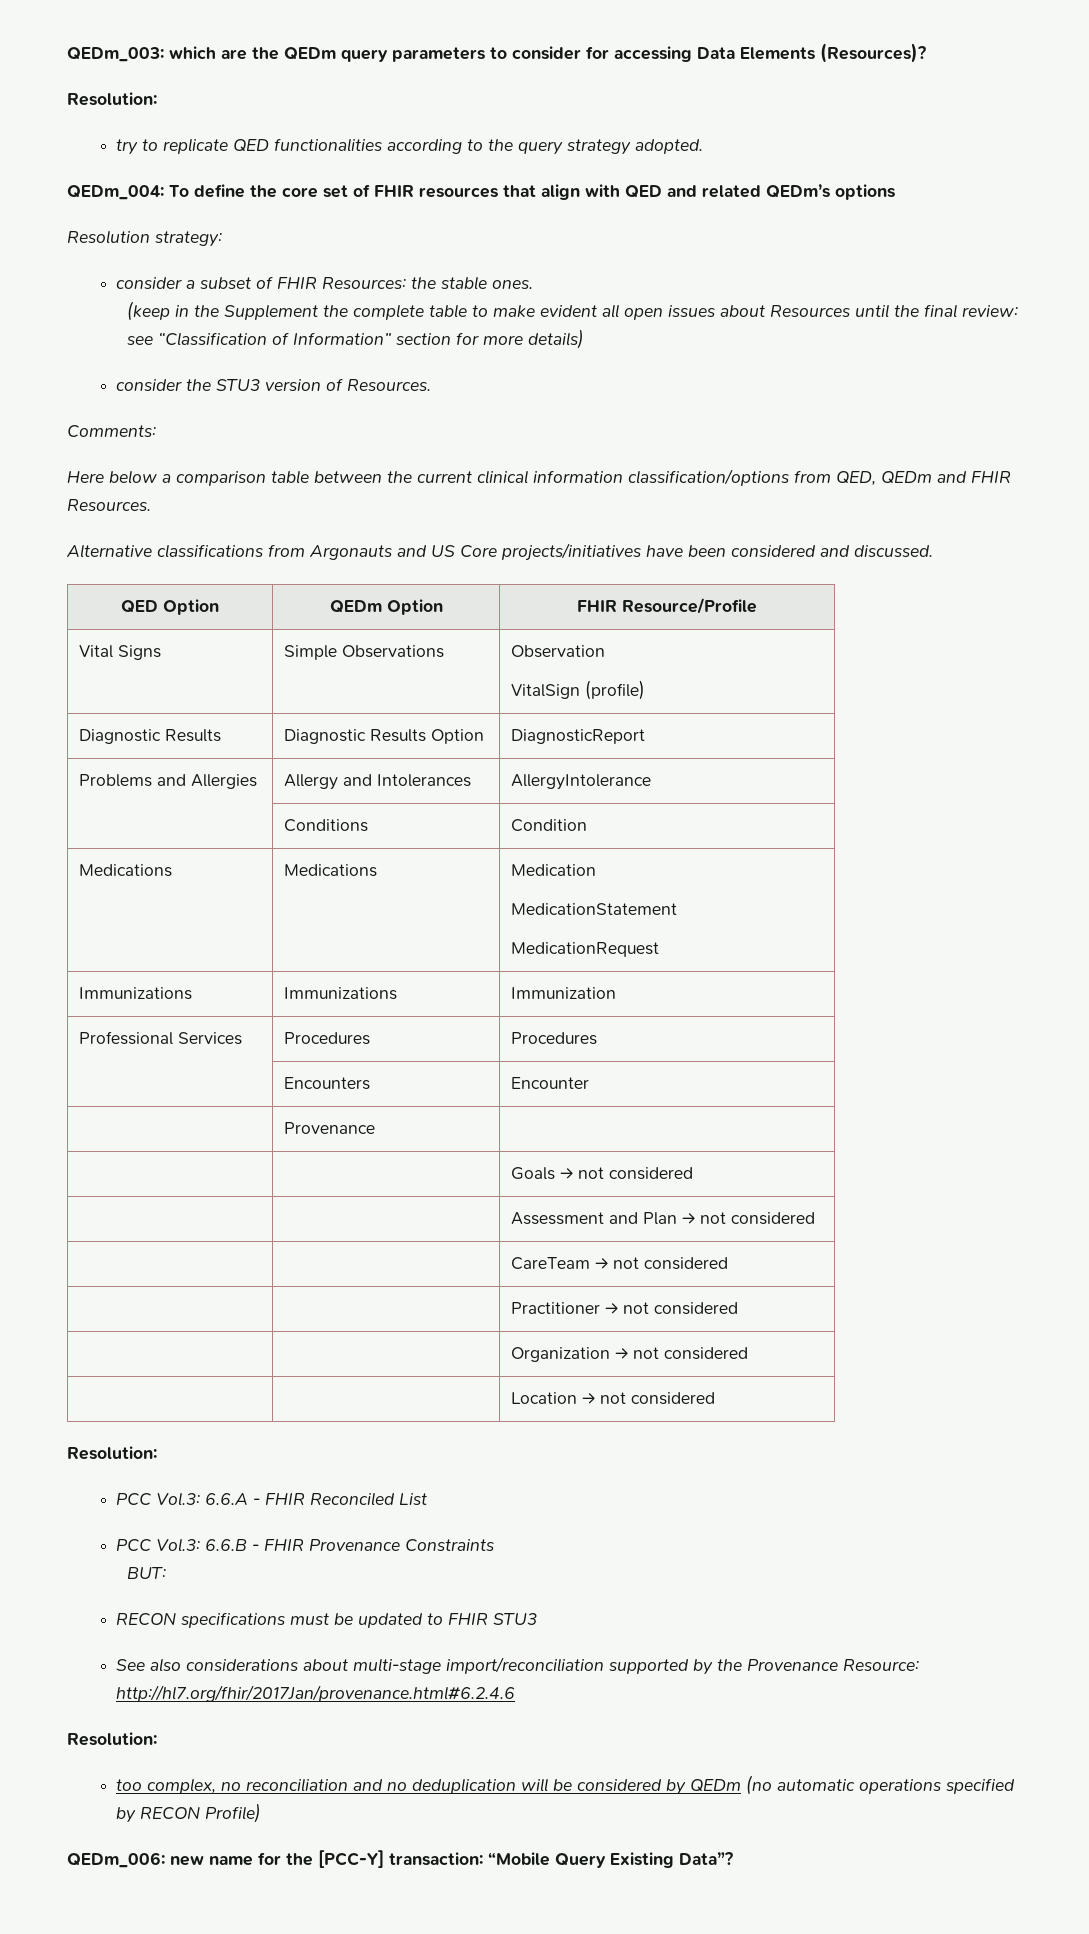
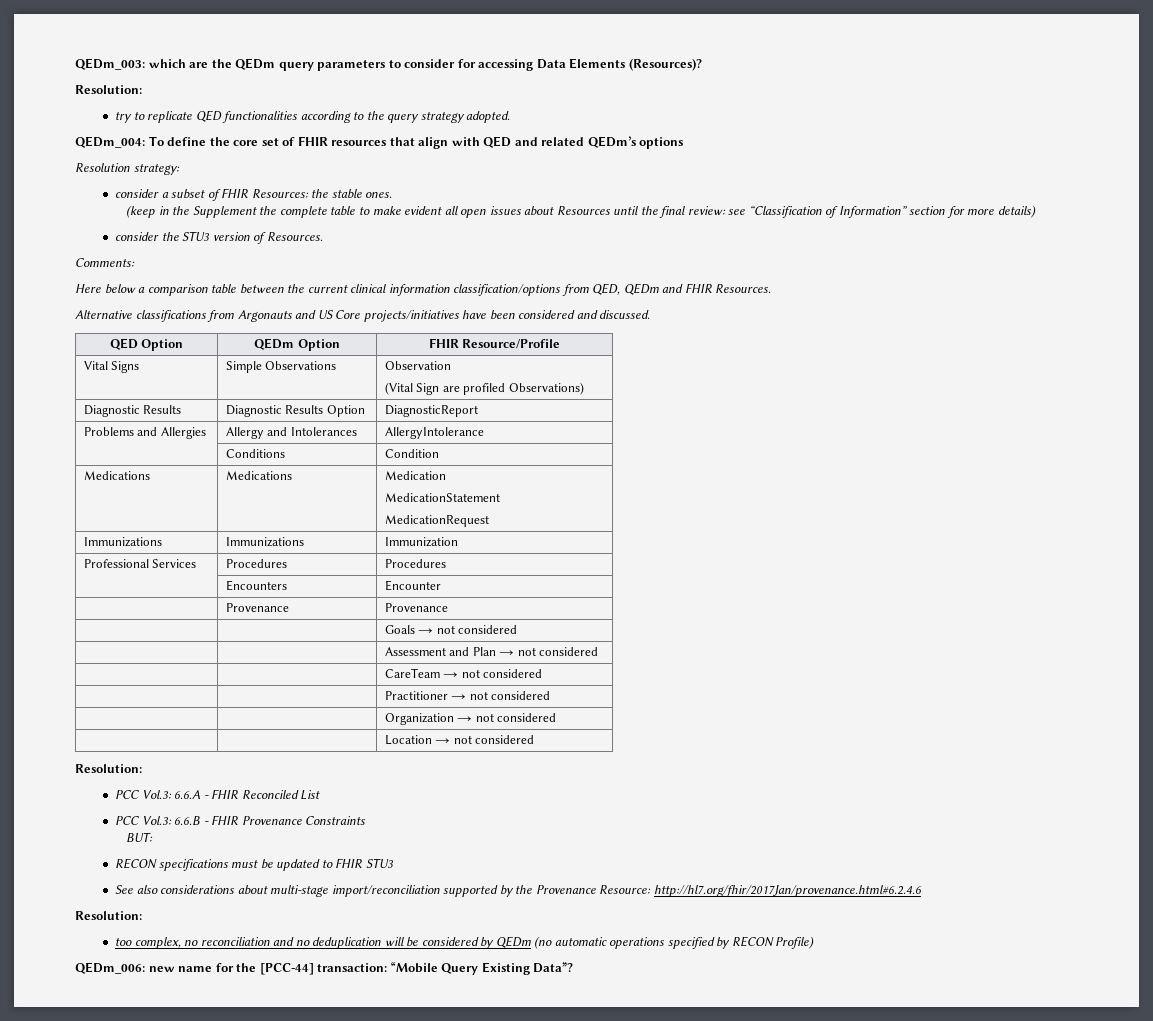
[511,680,646,700] VitalSign (profile) -> [384,382,584,395] (Vital Sign are profiled Observations)
(376, 1128) none -> [384,603,448,612] Provenance
[318,1850,384,1868] [PCC-Y] -> [259,963,314,975] [PCC-44]

